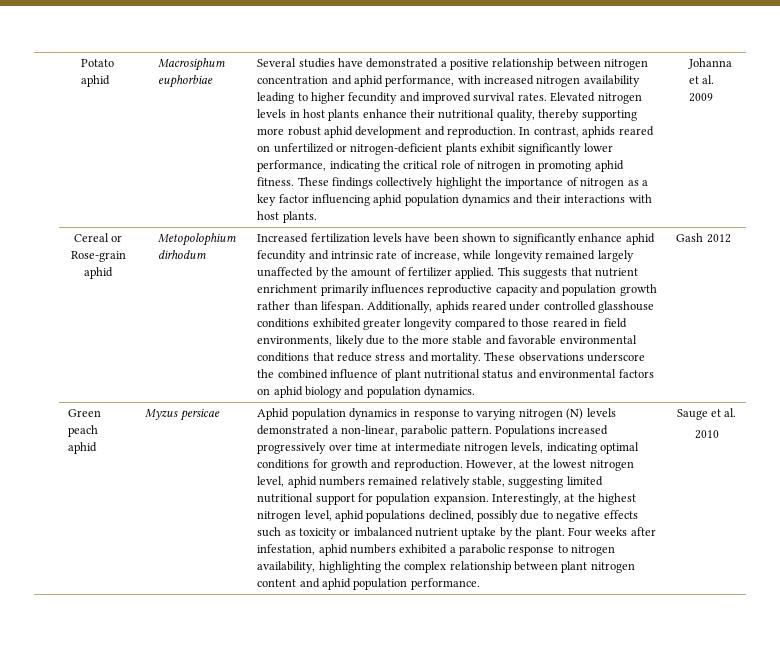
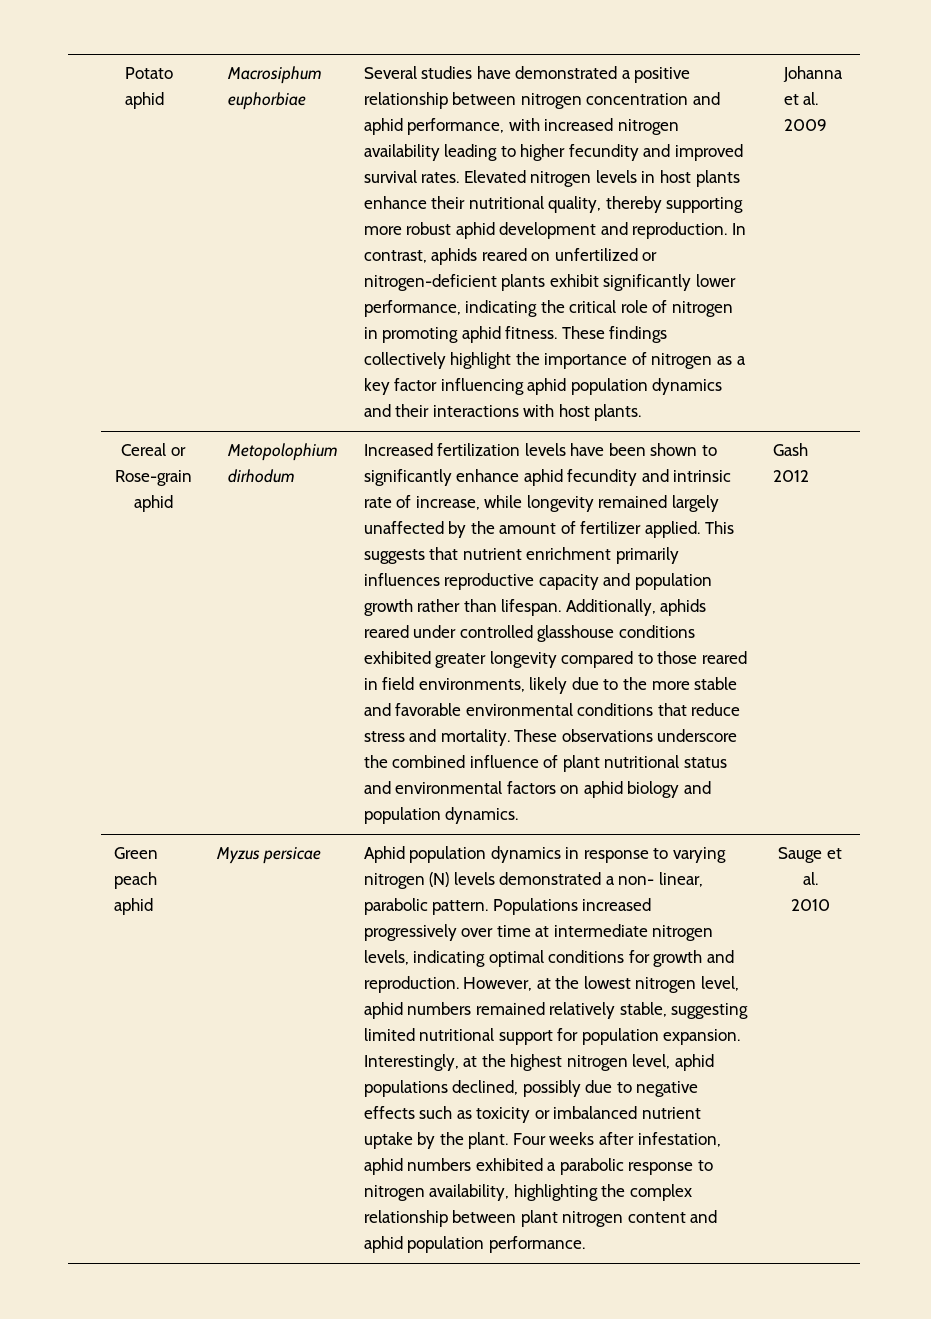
[340,425,398,436] non-linear, -> [618,872,704,887] non- linear,

